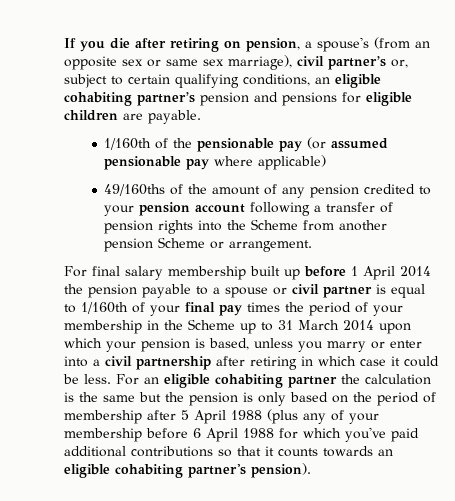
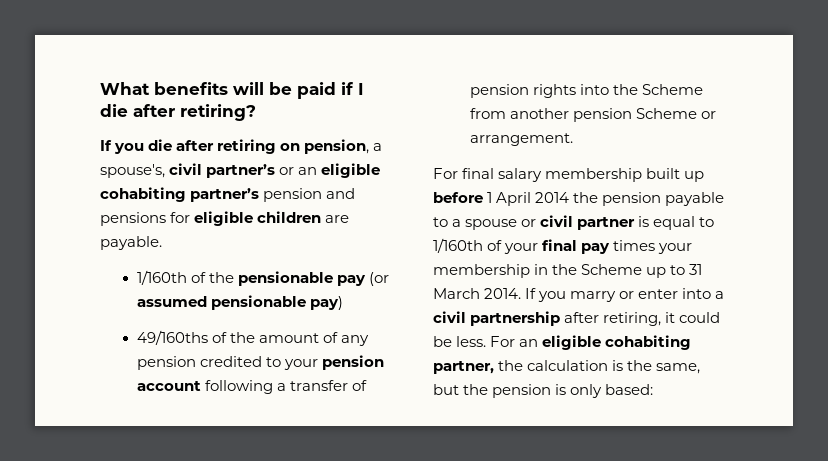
(64, 43) none -> [100,82,364,99] [100,104,256,121] What benefits will be paid if I die after retiring? //
[317,37,430,52] [64,55,408,70] [64,74,310,88] spouse's (from an opposite sex or same sex marriage), civil partner’s or, subject to certain qualifying conditions, -> [100,163,295,178] spouse's, civil partner’s or
[186,155,327,170] pay where applicable) -> [309,296,343,310] pay)
[285,302,368,316] the period of -> (656, 245) none
[343,320,411,334] [64,338,293,352] 2014 upon which your pension is based, unless -> [484,288,537,299] 2014. If
[250,356,386,370] retiring in which case -> [603,312,662,326] retiring,
[288,376,337,388] partner -> [433,361,494,374] partner,
[103,395,135,402] same -> [656,363,701,374] same,
[290,392,436,406] [64,409,379,424] [64,427,419,442] [64,446,393,457] [64,463,311,478] based on the period of membership after 5 April 1988 (plus any of your membership before 6 April 1988 for which you've paid additional contributions so that it counts towards an eligible cohabiting partner's pension). -> [605,384,654,395] based:

